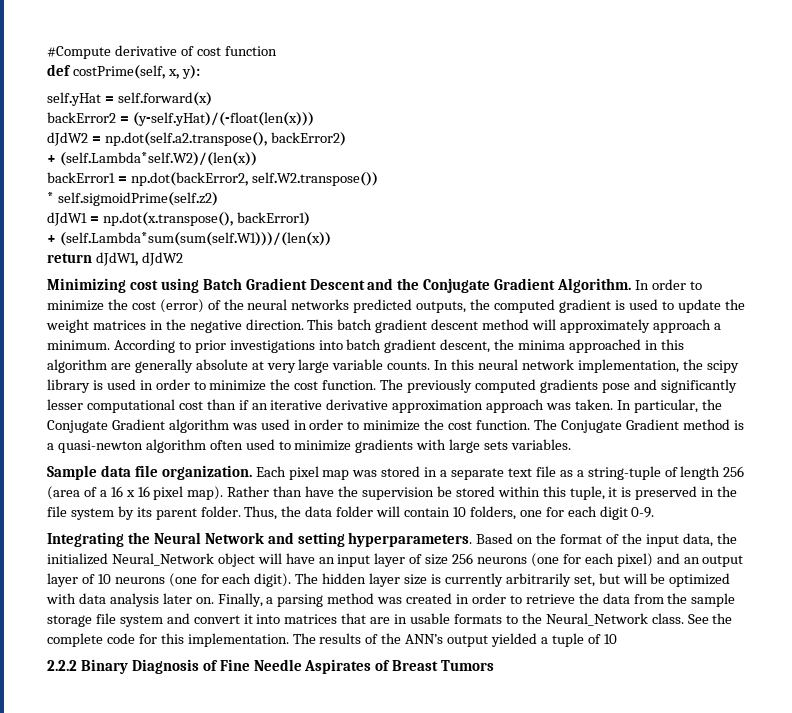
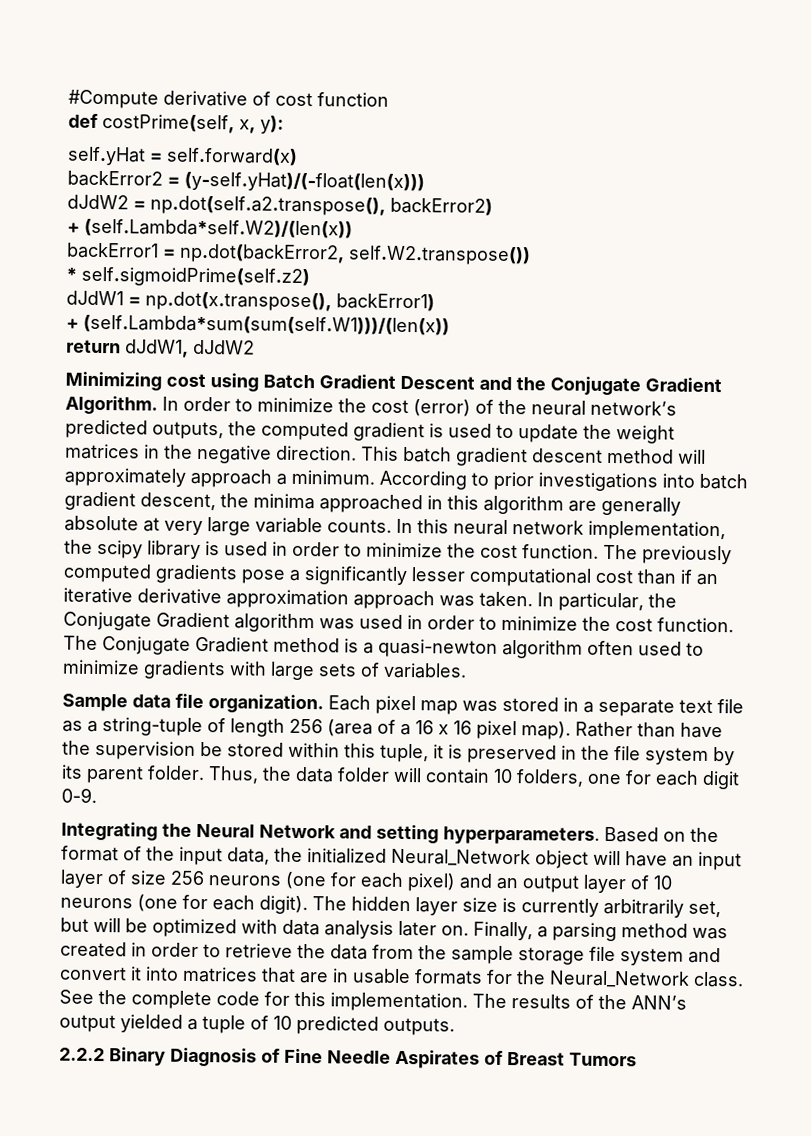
[291,299,350,310] networks -> [590,400,677,416] network’s
[633,379,657,390] and -> [289,569,300,581] a
(509, 445) none -> [360,662,380,677] of
[505,615,518,624] to -> [486,969,513,985] for
(617, 639) none -> [296,1015,455,1036] predicted outputs.

